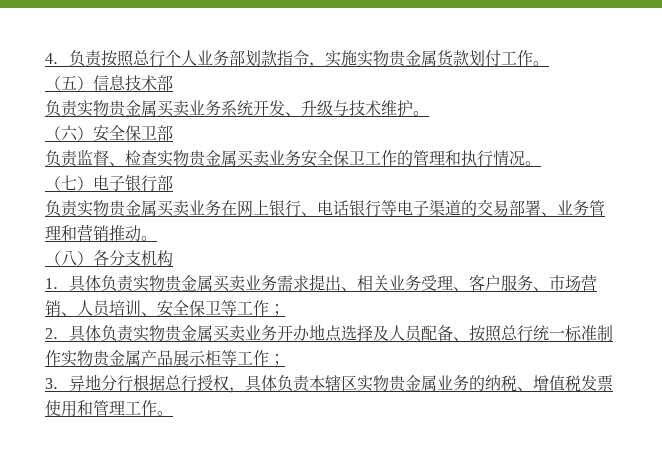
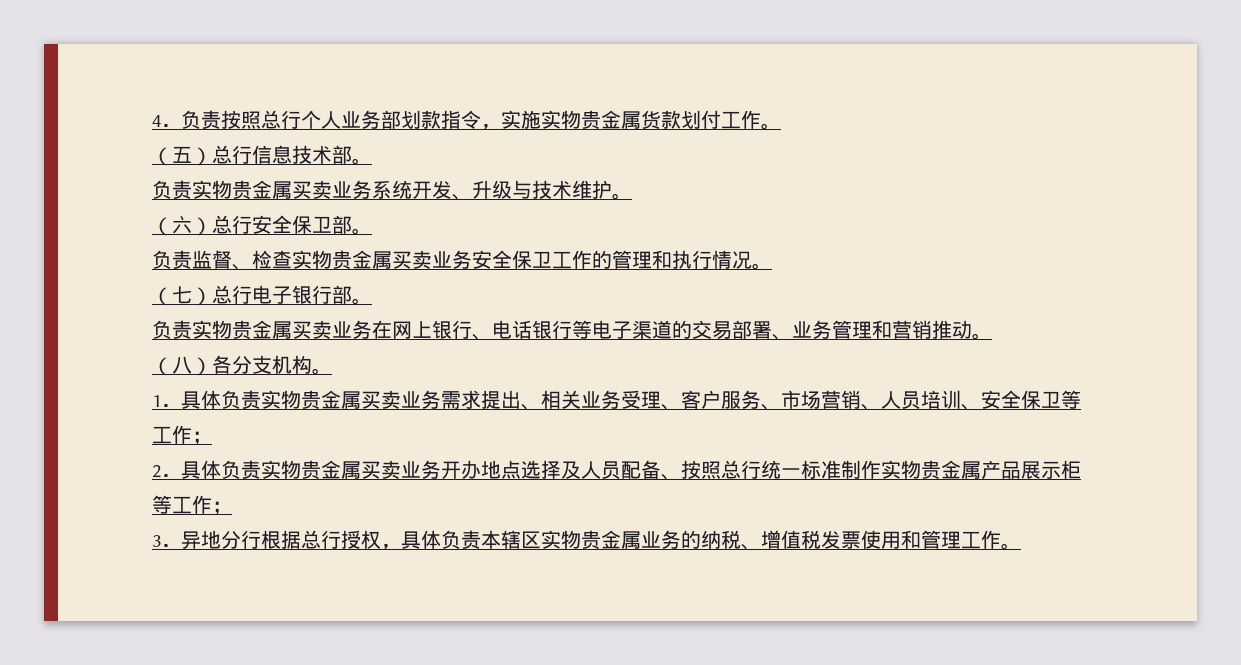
(93, 83) none -> [212,145,252,164] 总行
(173, 83) none -> [352,158,372,165] 。
(93, 133) none -> [212,215,252,234] 总行
(173, 133) none -> [352,228,372,235] 。
(93, 183) none -> [212,285,252,304] 总行
(173, 183) none -> [352,298,372,305] 。
(173, 258) none -> [312,368,332,375] 。

